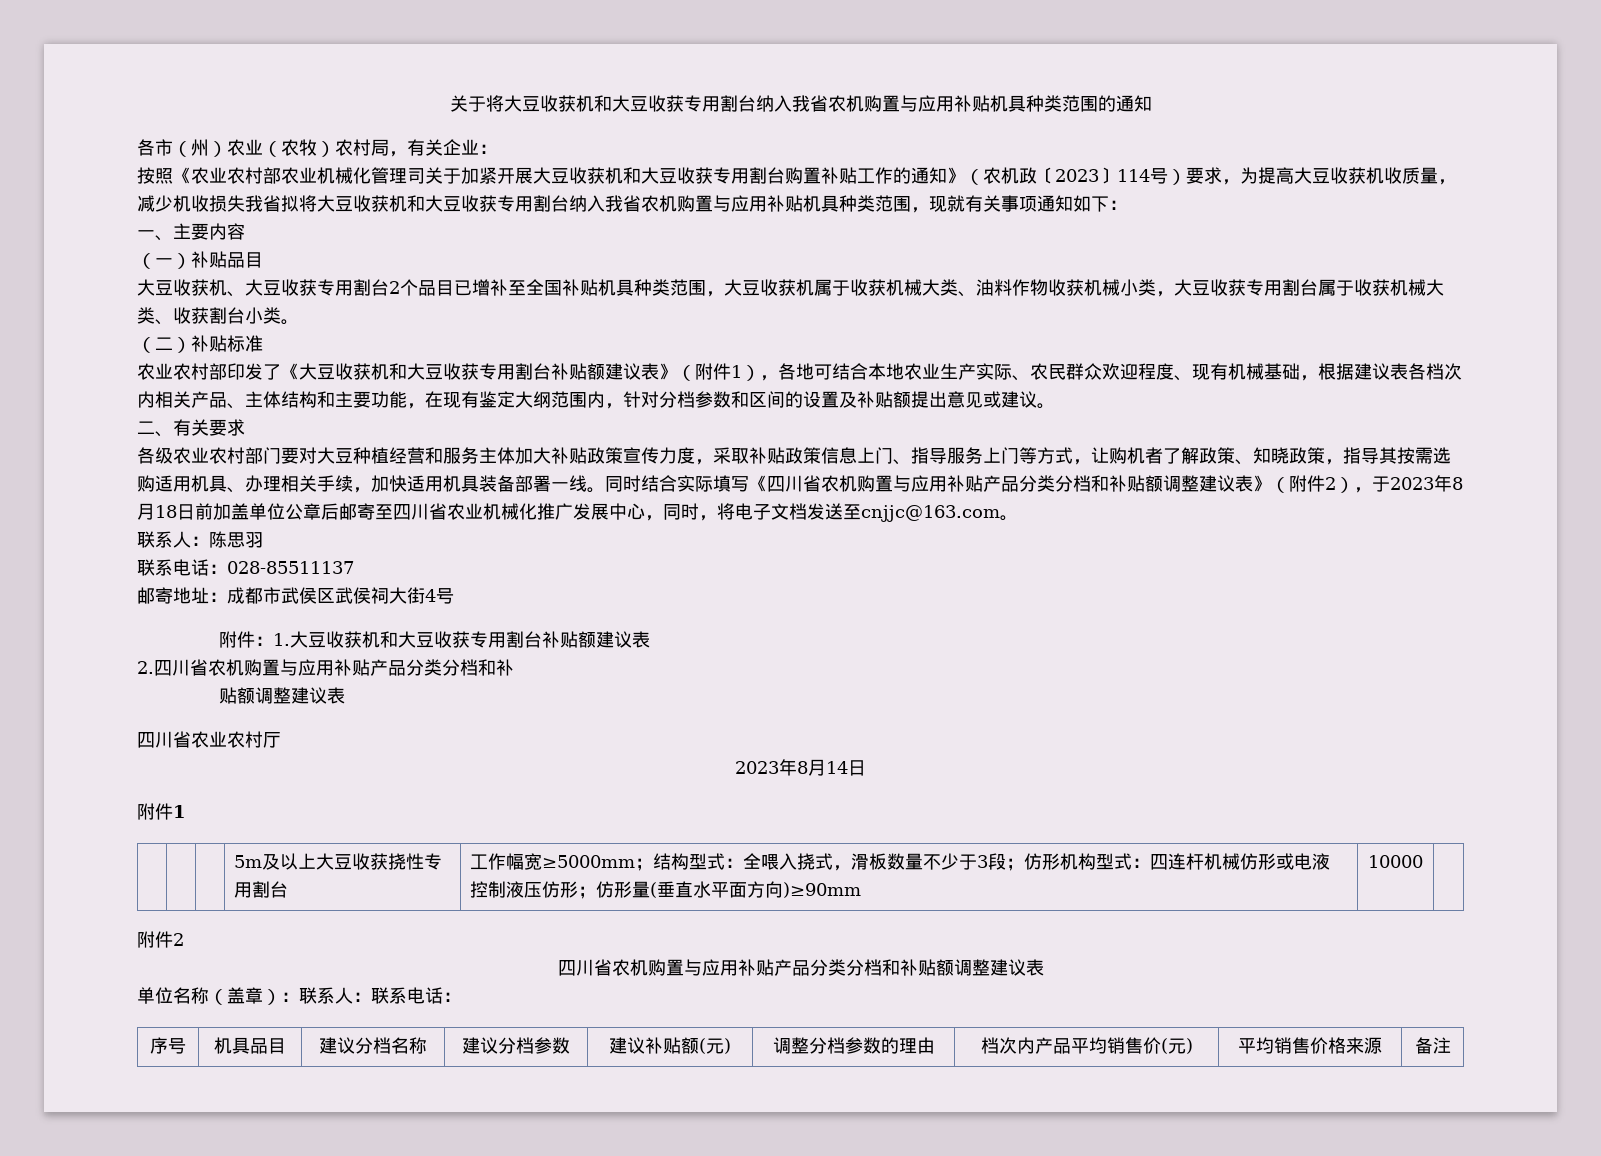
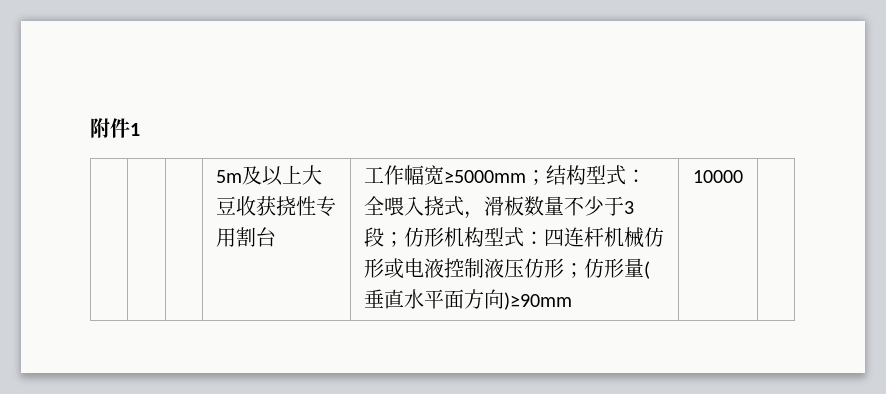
[449,95,1152,112] [137,139,497,157] [137,167,1456,185] [137,195,1127,213] [137,223,245,241] [137,251,263,269] [137,279,1444,297] [137,307,299,325] [137,335,263,353] [137,363,1462,381] [137,391,1055,409] [137,419,245,437] [137,447,1451,465] [137,475,1463,493] [137,503,1018,522] [137,531,263,548] [137,559,354,576] [137,587,454,604] [219,631,651,648] [137,659,514,676] [219,687,346,704] [137,731,281,748] [735,759,866,776] 关于将大豆收获机和大豆收获专用割台纳入我省农机购置与应用补贴机具种类范围的通知 // 各市（州）农业（农牧）农村局，有关企业： // 按照《农业农村部农业机械化管理司关于加紧开展大豆收获机和大豆收获专用割台购置补贴工作的通知》（农机政〔2023〕114号）要求，为提高大豆收获机收质量，减少机收损失我省拟将大豆收获机和大豆收获专用割台纳入我省农机购置与应用补贴机具种类范围，现就有关事项通知如下： // 一、主要内容 // （一）补贴品目 // 大豆收获机、大豆收获专用割台2个品目已增补至全国补贴机具种类范围，大豆收获机属于收获机械大类、油料作物收获机械小类，大豆收获专用割台属于收获机械大类、收获割台小类。 // （二）补贴标准 // 农业农村部印发了《大豆收获机和大豆收获专用割台补贴额建议表》（附件1），各地可结合本地农业生产实际、农民群众欢迎程度、现有机械基础，根据建议表各档次内相关产品、主体结构和主要功能，在现有鉴定大纲范围内，针对分档参数和区间的设置及补贴额提出意见或建议。 // 二、有关要求 // 各级农业农村部门要对大豆种植经营和服务主体加大补贴政策宣传力度，采取补贴政策信息上门、指导服务上门等方式，让购机者了解政策、知晓政策，指导其按需选购适用机具、办理相关手续，加快适用机具装备部署一线。同时结合实际填写《四川省农机购置与应用补贴产品分类分档和补贴额调整建议表》（附件2），于2023年8月18日前加盖单位公章后邮寄至四川省农业机械化推广发展中心，同时，将电子文档发送至cnjjc@163.com。 // 联系人：陈思羽 // 联系电话：028-85511137 // 邮寄地址：成都市武侯区武侯祠大街4号 // 附件：1.大豆收获机和大豆收获专用割台补贴额建议表 // 2.四川省农机购置与应用补贴产品分类分档和补 // 贴额调整建议表 // 四川省农业农村厅 // 2023年8月14日 // -> (90, 128) none
[137,931,184,948] [557,959,1044,976] [137,987,461,1005] [150,1037,186,1054] [214,1037,286,1054] [319,1037,427,1054] [462,1037,570,1054] [609,1037,731,1054] [772,1037,935,1054] [980,1037,1193,1054] [1238,1037,1382,1054] [1414,1037,1451,1054] // 附件2 // 四川省农机购置与应用补贴产品分类分档和补贴额调整建议表 // 单位名称（盖章）：联系人：联系电话： // 序号 | 机具品目 | 建议分档名称 | 建议分档参数 | 建议补贴额(元) | 调整分档参数的理由 | 档次内产品平均销售价(元) | 平均销售价格来源 | 备注 -> (743, 176) none

